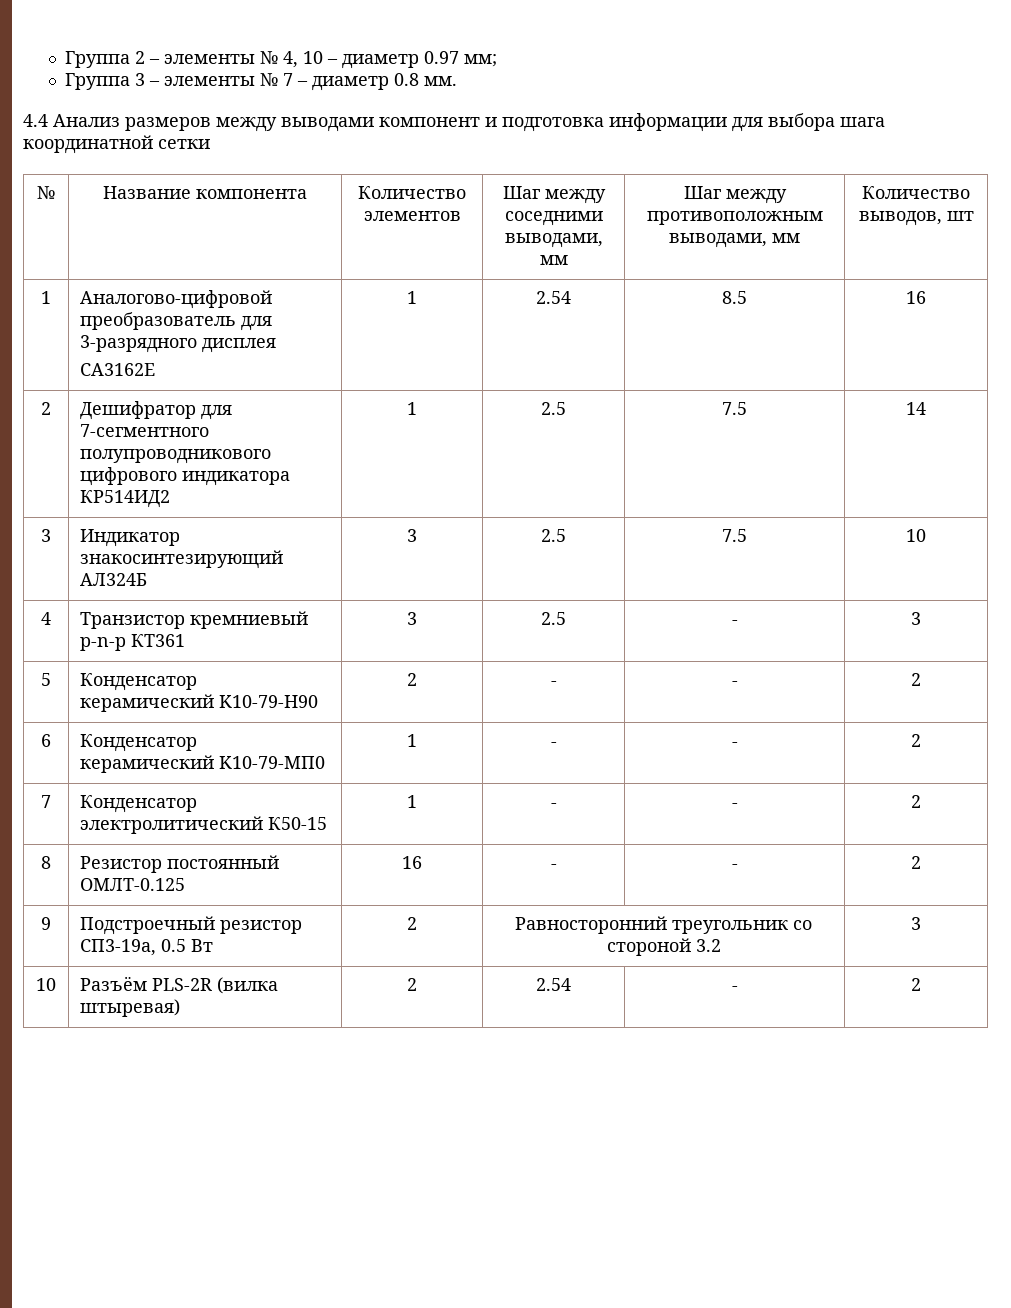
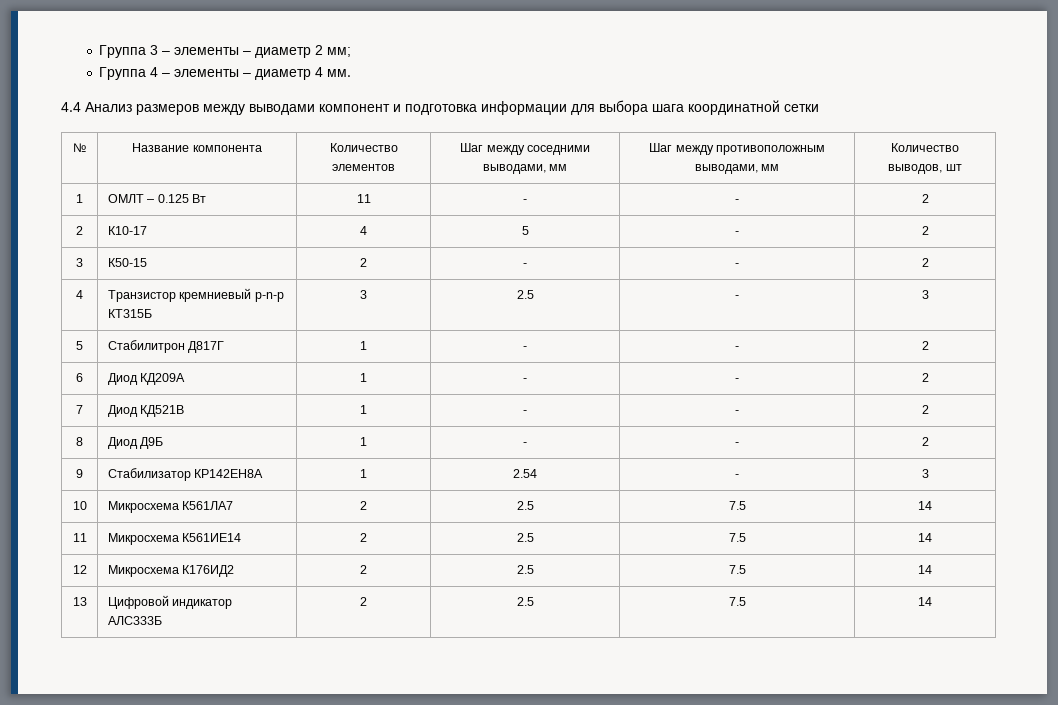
[64,51,497,69] [64,73,419,91] Группа 2 – элементы № 4, 10 – диаметр 0.97 мм; // Группа 3 – элементы № 7 – диаметр 0.8 -> [99,45,352,58] [99,67,324,80] Группа 3 – элементы – диаметр 2 мм; // Группа 4 – элементы – диаметр 4
[80,290,273,309] [80,312,273,331] [80,335,277,353] [80,363,156,376] [407,291,417,304] [536,291,571,304] [722,291,747,304] [906,291,926,304] [41,402,51,415] [80,401,233,420] [80,424,210,437] [80,449,272,464] [80,467,291,486] [80,490,171,508] [407,402,417,415] [541,402,566,415] [722,402,747,415] [906,402,926,415] [41,529,51,542] [80,529,181,547] [80,550,284,569] [80,573,148,586] [407,529,417,542] [541,529,566,542] [722,529,747,542] [906,529,926,542] Аналогово-цифровой преобразователь для 3-разрядного дисплея // СА3162Е | 1 | 2.54 | 8.5 | 16 // 2 | Дешифратор для 7-сегментного полупроводникового цифрового индикатора КР514ИД2 | 1 | 2.5 | 7.5 | 14 // 3 | Индикатор знакосинтезирующий АЛ324Б | 3 | 2.5 | 7.5 | 10 -> [107,194,206,203] [356,194,371,203] [523,199,527,203] [735,199,739,203] [921,194,929,203] [76,226,83,235] [107,226,147,235] [360,226,367,235] [521,226,529,235] [735,231,739,235] [921,226,929,235] [76,258,83,267] [107,258,147,267] [360,258,367,267] [523,263,527,267] [735,263,739,267] [921,258,929,267] ОМЛТ – 0.125 Вт | 11 | - | - | 2 // 2 | К10-17 | 4 | 5 | - | 2 // 3 | К50-15 | 2 | - | - | 2
[131,634,186,647] КТ361 -> [107,309,152,318] КТ315Б
[80,673,198,691] [80,694,319,712] [407,673,417,686] Конденсатор керамический K10-79-H90 | 2 -> [107,340,225,353] [360,341,367,350] Стабилитрон Д817Г | 1
[80,734,198,752] [80,755,326,773] Конденсатор керамический K10-79-МП0 -> [107,373,186,385] Диод КД209А
[80,795,198,813] [80,816,328,834] Конденсатор электролитический К50-15 -> [107,405,185,417] Диод КД521В
[80,855,280,873] [80,878,186,891] [402,856,422,869] Резистор постоянный ОМЛТ-0.125 | 16 -> [107,437,164,449] [360,437,367,446] Диод Д9Б | 1
[80,916,303,935] [80,939,214,956] [407,917,417,930] [515,916,812,934] [606,938,721,956] [911,917,921,930] [36,978,56,991] [80,976,279,994] [80,999,181,1017] [407,978,417,991] [536,978,571,991] [731,986,738,991] [911,978,921,991] Подстроечный резистор СП3-19а, 0.5 Вт | 2 | Равносторонний треугольник со стороной 3.2 | 3 // 10 | Разъём PLS-2R (вилка штыревая) | 2 | 2.54 | - | 2 -> [107,468,264,481] [360,469,367,478] [513,469,537,478] [735,474,739,478] [921,469,929,478] [72,501,87,510] [107,501,234,513] [360,501,367,510] [516,501,534,510] [728,501,746,510] [918,501,932,510] [72,533,87,542] [107,533,242,545] [360,533,367,542] [516,533,534,542] [728,533,746,542] [918,533,932,542] [72,565,87,574] [107,565,235,577] [360,565,367,574] [516,565,534,574] [728,565,746,574] [918,565,932,574] [72,597,87,606] [107,595,233,609] [107,616,162,625] [360,597,367,606] [516,597,534,606] [728,597,746,606] [918,597,932,606] Стабилизатор КР142ЕН8А | 1 | 2.54 | - | 3 // 10 | Микросхема К561ЛА7 | 2 | 2.5 | 7.5 | 14 // 11 | Микросхема К561ИЕ14 | 2 | 2.5 | 7.5 | 14 // 12 | Микросхема К176ИД2 | 2 | 2.5 | 7.5 | 14 // 13 | Цифровой индикатор АЛС333Б | 2 | 2.5 | 7.5 | 14

